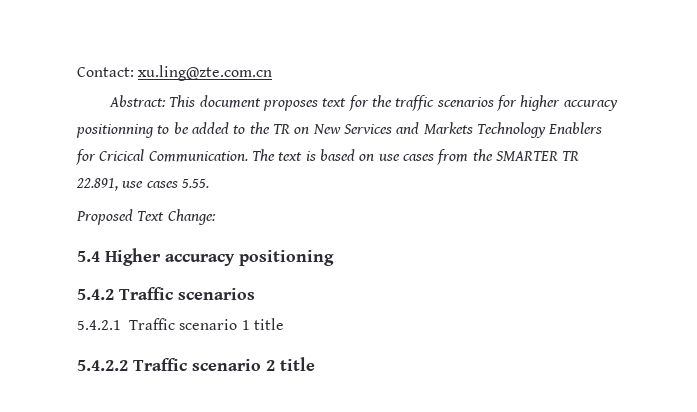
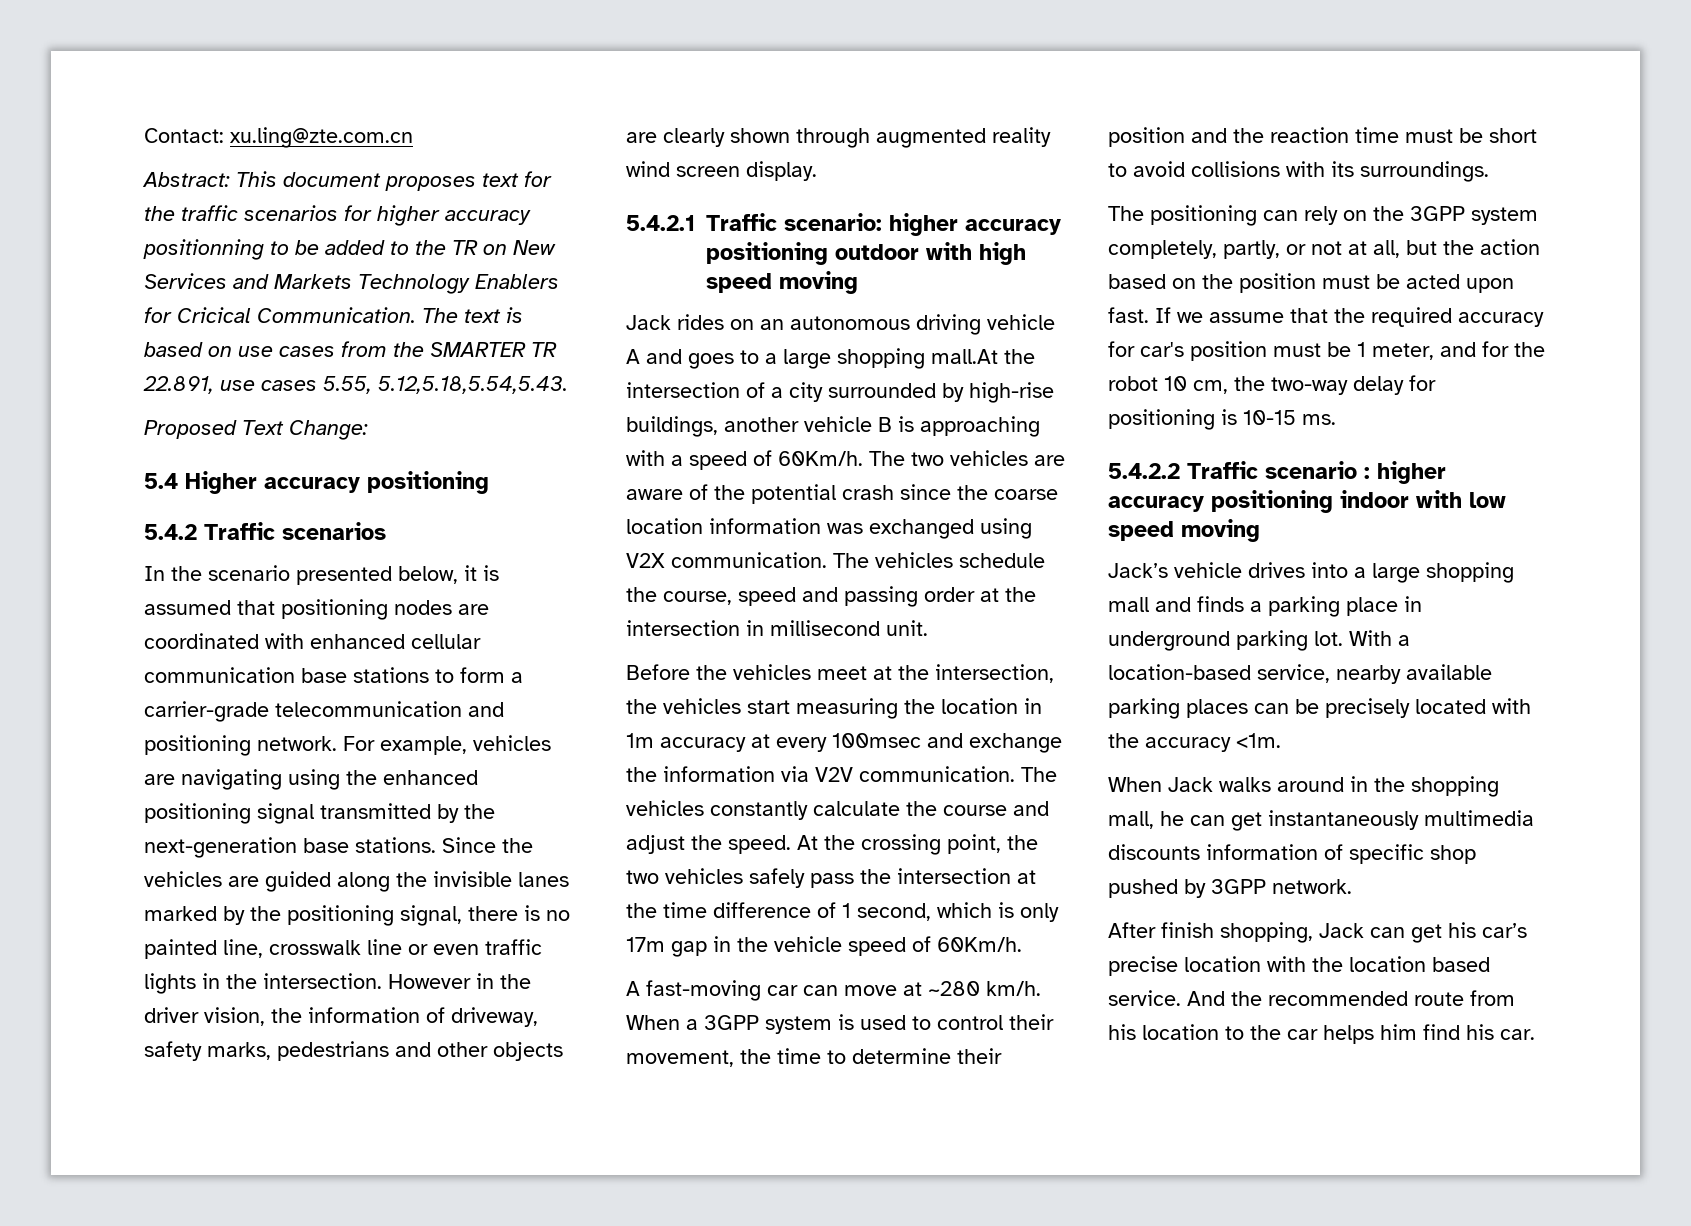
[180,178,209,188] 5.55. -> [323,376,568,394] 5.55, 5.12,5.18,5.54,5.43.
[77,318,284,330] [77,357,315,371] 5.4.2.1 Traffic scenario 1 title // 5.4.2.2 Traffic scenario 2 title -> [144,565,499,585] [144,599,489,620] [144,633,481,649] [144,667,523,683] [144,701,504,722] [144,735,551,756] [144,769,478,790] [144,803,495,824] [144,837,533,858] [144,871,569,892] [144,905,570,926] [144,939,542,959] [144,973,531,994] [144,1007,538,1027] [144,1041,563,1061] [626,127,1051,148] [626,161,817,181] [626,213,1061,236] [706,242,1026,265] [706,271,858,294] [626,314,1055,335] [626,348,1035,369] [626,382,1054,403] [626,416,1040,437] [626,450,1065,470] [626,484,1058,504] [626,518,1032,539] [626,552,1045,568] [626,586,1036,607] [626,620,928,636] [626,664,1054,683] [626,698,1042,719] [626,733,1062,753] [626,766,1057,782] [626,800,1049,820] [626,834,1038,855] [626,868,1036,888] [626,902,1059,922] [626,936,1022,957] [626,980,1041,1001] [626,1014,1054,1034] [626,1048,1002,1067] [1108,127,1537,147] [1108,161,1489,182] [1108,205,1538,226] [1108,239,1540,259] [1108,273,1514,293] [1108,307,1544,327] [1108,341,1545,361] [1108,375,1436,395] [1108,409,1336,430] [1108,461,1446,484] [1108,490,1506,513] [1108,519,1260,542] [1108,562,1514,583] [1108,596,1422,617] [1108,630,1410,651] [1108,664,1492,684] [1108,698,1531,719] [1108,733,1281,752] [1108,776,1499,797] [1108,810,1534,831] [1108,844,1476,864] [1108,879,1352,898] [1108,922,1527,943] [1108,956,1490,976] [1108,990,1515,1006] [1108,1024,1535,1044] In the scenario presented below, it is assumed that positioning nodes are coordinated with enhanced cellular communication base stations to form a carrier-grade telecommunication and positioning network. For example, vehicles are navigating using the enhanced positioning signal transmitted by the next-generation base stations. Since the vehicles are guided along the invisible lanes marked by the positioning signal, there is no painted line, crosswalk line or even traffic lights in the intersection. However in the driver vision, the information of driveway, safety marks, pedestrians and other objects are clearly shown through augmented reality wind screen display. // 5.4.2.1 Traffic scenario: higher accuracy positioning outdoor with high speed moving // Jack rides on an autonomous driving vehicle A and goes to a large shopping mall.At the intersection of a city surrounded by high-rise buildings, another vehicle B is approaching with a speed of 60Km/h. The two vehicles are aware of the potential crash since the coarse location information was exchanged using V2X communication. The vehicles schedule the course, speed and passing order at the intersection in millisecond unit. // Before the vehicles meet at the intersection, the vehicles start measuring the location in 1m accuracy at every 100msec and exchange the information via V2V communication. The vehicles constantly calculate the course and adjust the speed. At the crossing point, the two vehicles safely pass the intersection at the time difference of 1 second, which is only 17m gap in the vehicle speed of 60Km/h. // A fast-moving car can move at ~280 km/h. When a 3GPP system is used to control their movement, the time to determine their position and the reaction time must be short to avoid collisions with its surroundings. // The positioning can rely on the 3GPP system completely, partly, or not at all, but the action based on the position must be acted upon fast. If we assume that the required accuracy for car's position must be 1 meter, and for the robot 10 cm, the two-way delay for positioning is 10-15 ms. // 5.4.2.2 Traffic scenario : higher accuracy positioning indoor with low speed moving // Jack’s vehicle drives into a large shopping mall and finds a parking place in underground parking lot. With a location-based service, nearby available parking places can be precisely located with the accuracy <1m. // When Jack walks around in the shopping mall, he can get instantaneously multimedia discounts information of specific shop pushed by 3GPP network. // After finish shopping, Jack can get his car’s precise location with the location based service. And the recommended route from his location to the car helps him find his car.

